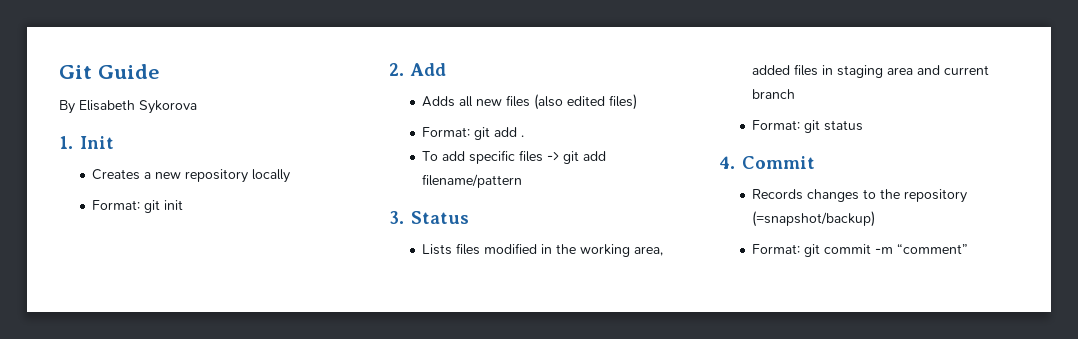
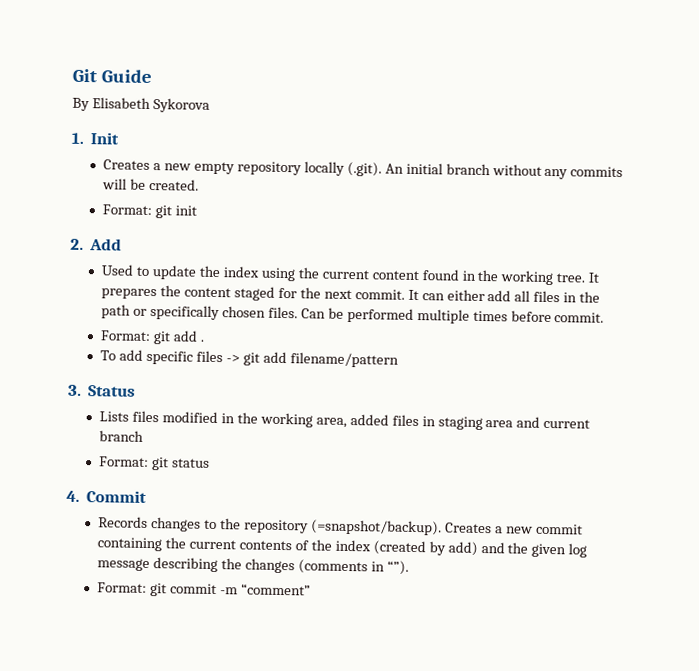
(182, 175) none -> [194,161,236,175] empty
(291, 176) none -> [346,161,624,180] [102,178,200,191] (.git). An initial branch without any commits will be created.
[422,94,638,110] Adds all new files (also edited files) -> [101,264,600,286] [101,285,601,303] [101,304,605,324] Used to update the index using the current content found in the working tree. It prepares the content staged for the next commit. It can either add all files in the path or specifically chosen files. Can be performed multiple times before commit.
[752,211,876,227] (=snapshot/backup) -> [310,519,583,536] [97,537,588,558] [97,557,409,575] (=snapshot/backup). Creates a new commit containing the current contents of the index (created by add) and the given log message describing the changes (comments in “”).

